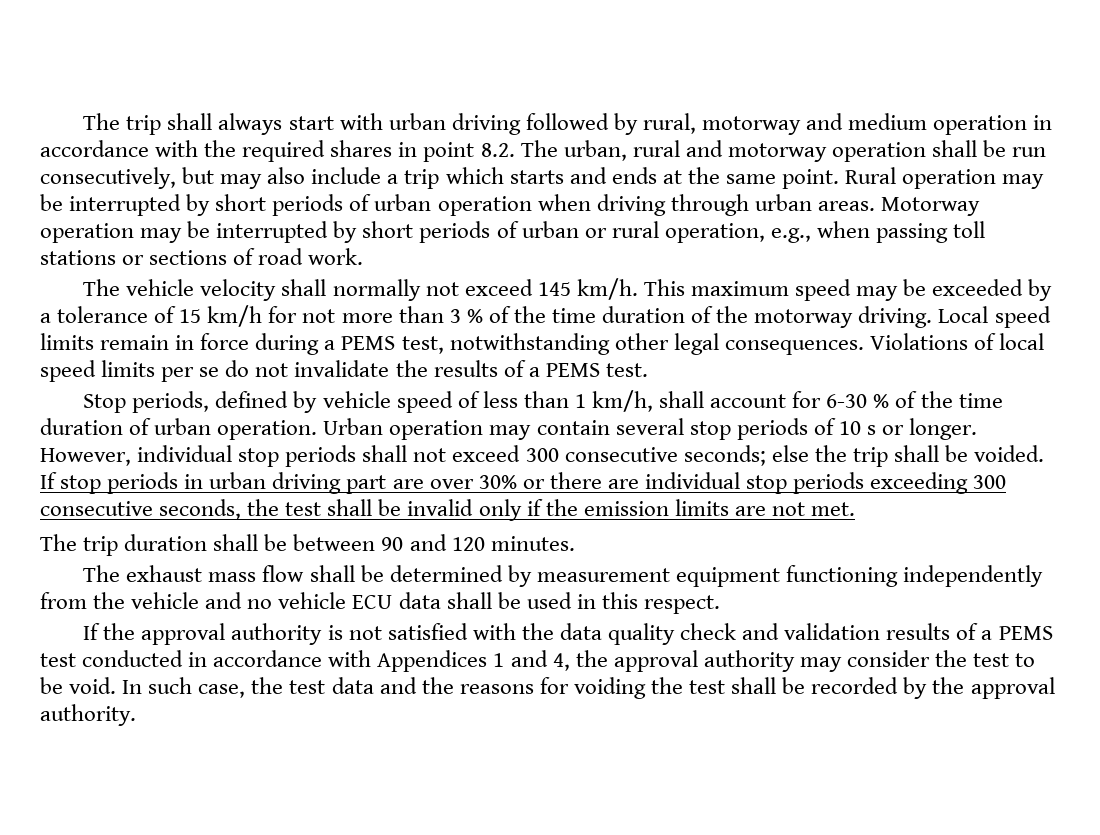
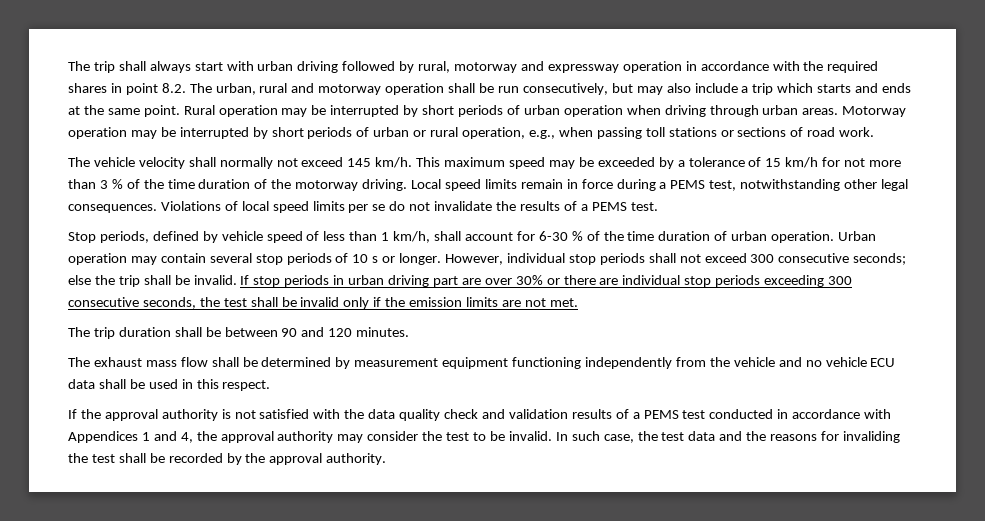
[848,113,928,130] medium -> [547,64,619,73] expressway
[974,445,1045,462] voided. -> [193,275,237,285] invalid.
[69,677,117,694] void. -> [508,431,552,441] invalid.
[573,677,646,699] voiding -> [842,431,900,443] invaliding

